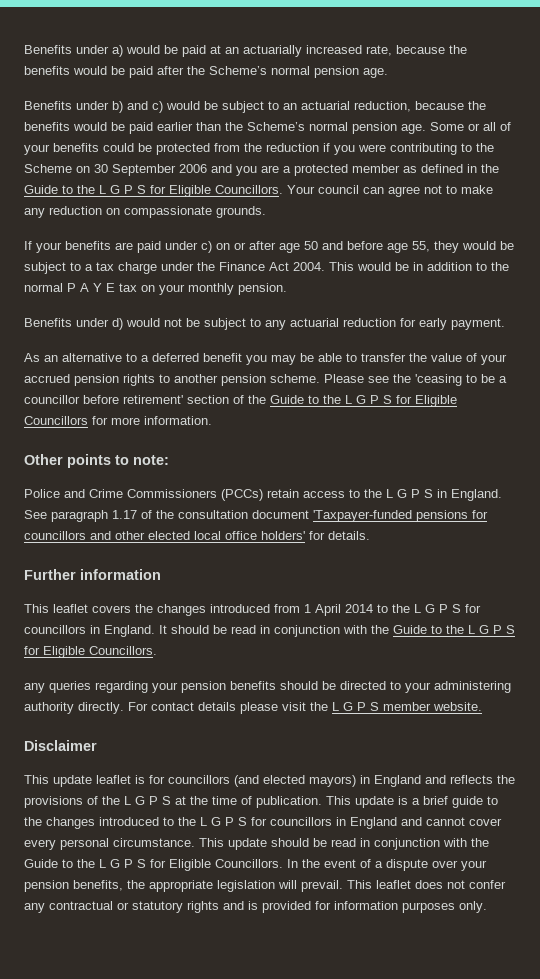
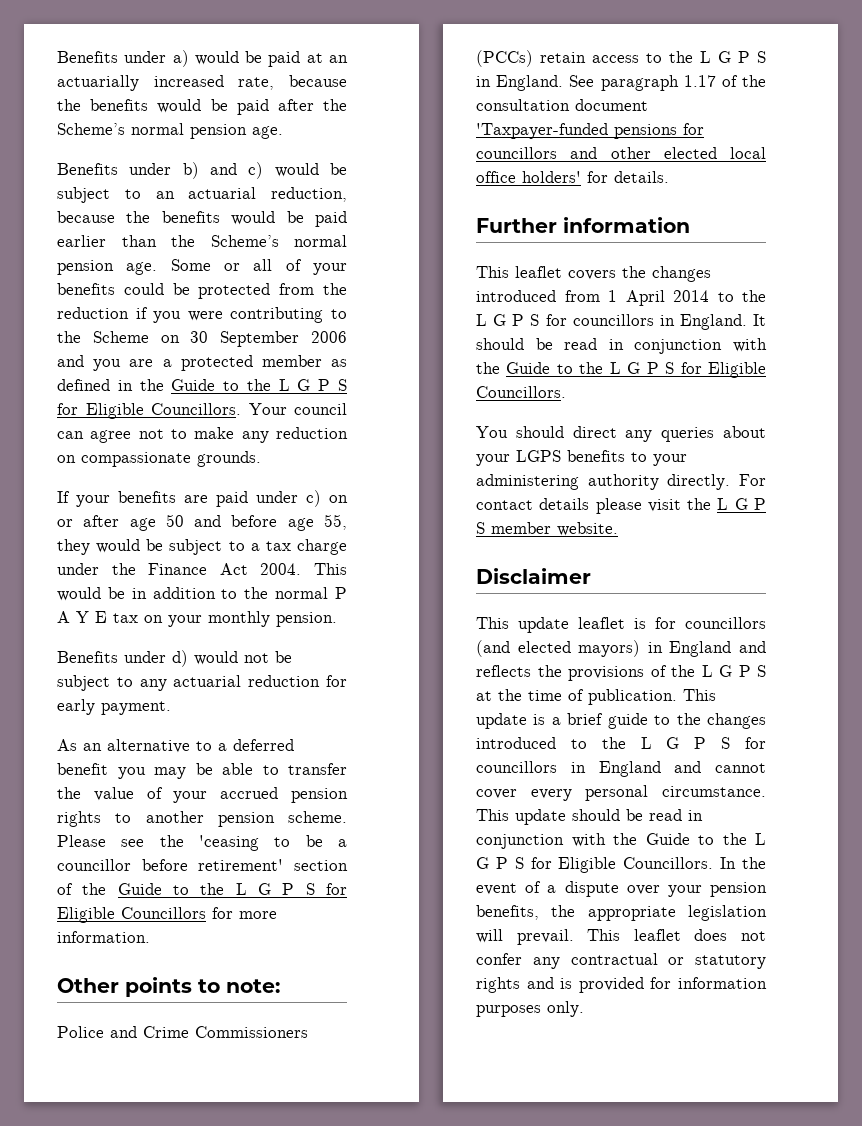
[24,681,386,693] any queries regarding your pension benefits should be directed -> [476,426,766,442] [476,450,625,466] You should direct any queries about your LGPS benefits

